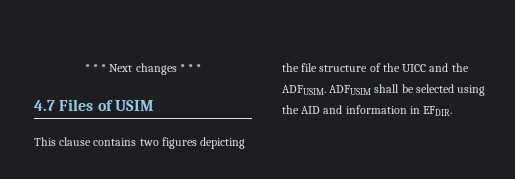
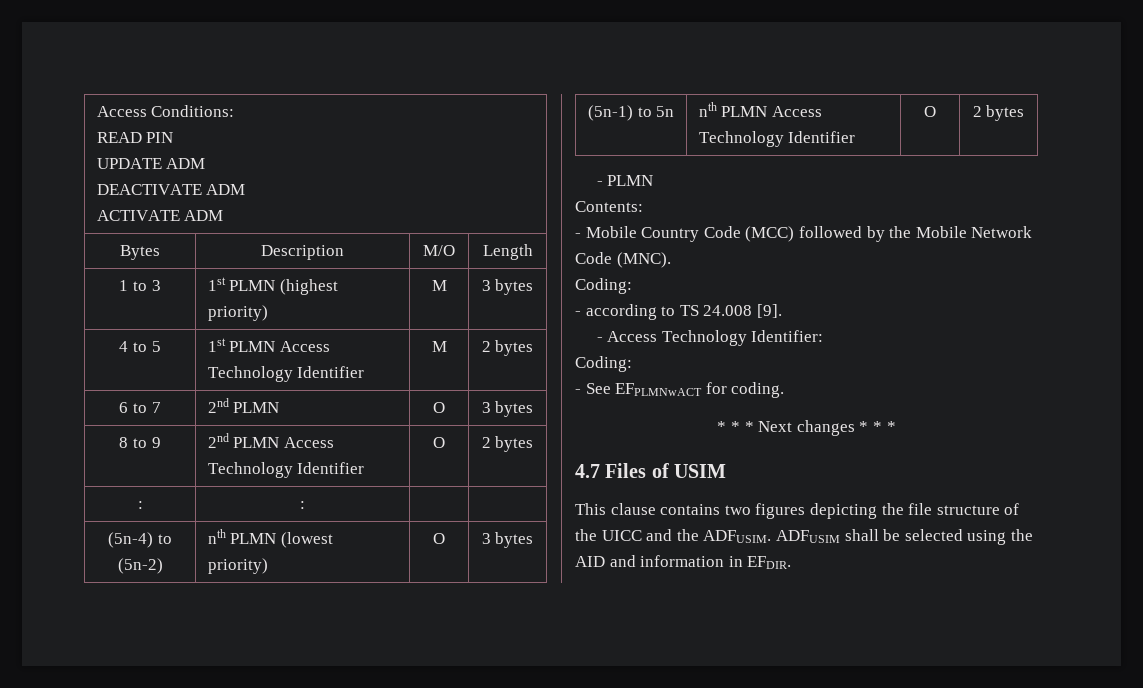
(84, 68) none -> [96,105,235,117] [96,132,174,143] [96,158,206,169] [96,184,246,195] [96,210,224,221] [120,245,160,260] [261,245,344,260] [423,245,455,256] [482,244,533,260] [119,280,161,291] [207,277,338,295] [207,305,268,321] [431,280,447,291] [481,279,534,295] [119,341,161,352] [207,338,330,352] [207,366,365,382] [431,341,447,352] [481,340,534,356] [119,402,161,413] [207,398,280,413] [433,402,445,413] [481,401,534,417] [119,437,161,448] [207,433,334,448] [207,462,365,478] [433,437,445,448] [481,436,534,452] [137,501,143,509] [300,501,305,509] [108,532,172,548] [117,558,163,574] [207,529,333,548] [207,558,268,574] [433,533,445,544] [481,532,534,548] [587,105,675,121] [698,102,822,117] [698,131,856,147] [924,106,936,117] [972,105,1025,121] [596,175,654,186] [575,201,643,212] [575,226,1033,242] [575,252,671,268] [575,278,632,294] [575,304,782,320] [596,330,824,346] [575,356,632,372] [575,382,785,398] Access Conditions: // READ PIN // UPDATE ADM // DEACTIVATE ADM // ACTIVATE ADM // Bytes | Description | M/O | Length // 1 to 3 | 1st PLMN (highest priority) | M | 3 bytes // 4 to 5 | 1st PLMN Access Technology Identifier | M | 2 bytes // 6 to 7 | 2nd PLMN | O | 3 bytes // 8 to 9 | 2nd PLMN Access Technology Identifier | O | 2 bytes // : | : | | // (5n-4) to (5n-2) | nth PLMN (lowest priority) | O | 3 bytes // (5n-1) to 5n | nth PLMN Access Technology Identifier | O | 2 bytes // - PLMN // Contents: // - Mobile Country Code (MCC) followed by the Mobile Network Code (MNC). // Coding: // - according to TS 24.008 [9]. // - Access Technology Identifier: // Coding: // - See EFPLMNwACT for coding. //

